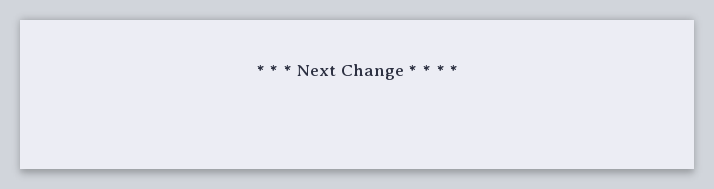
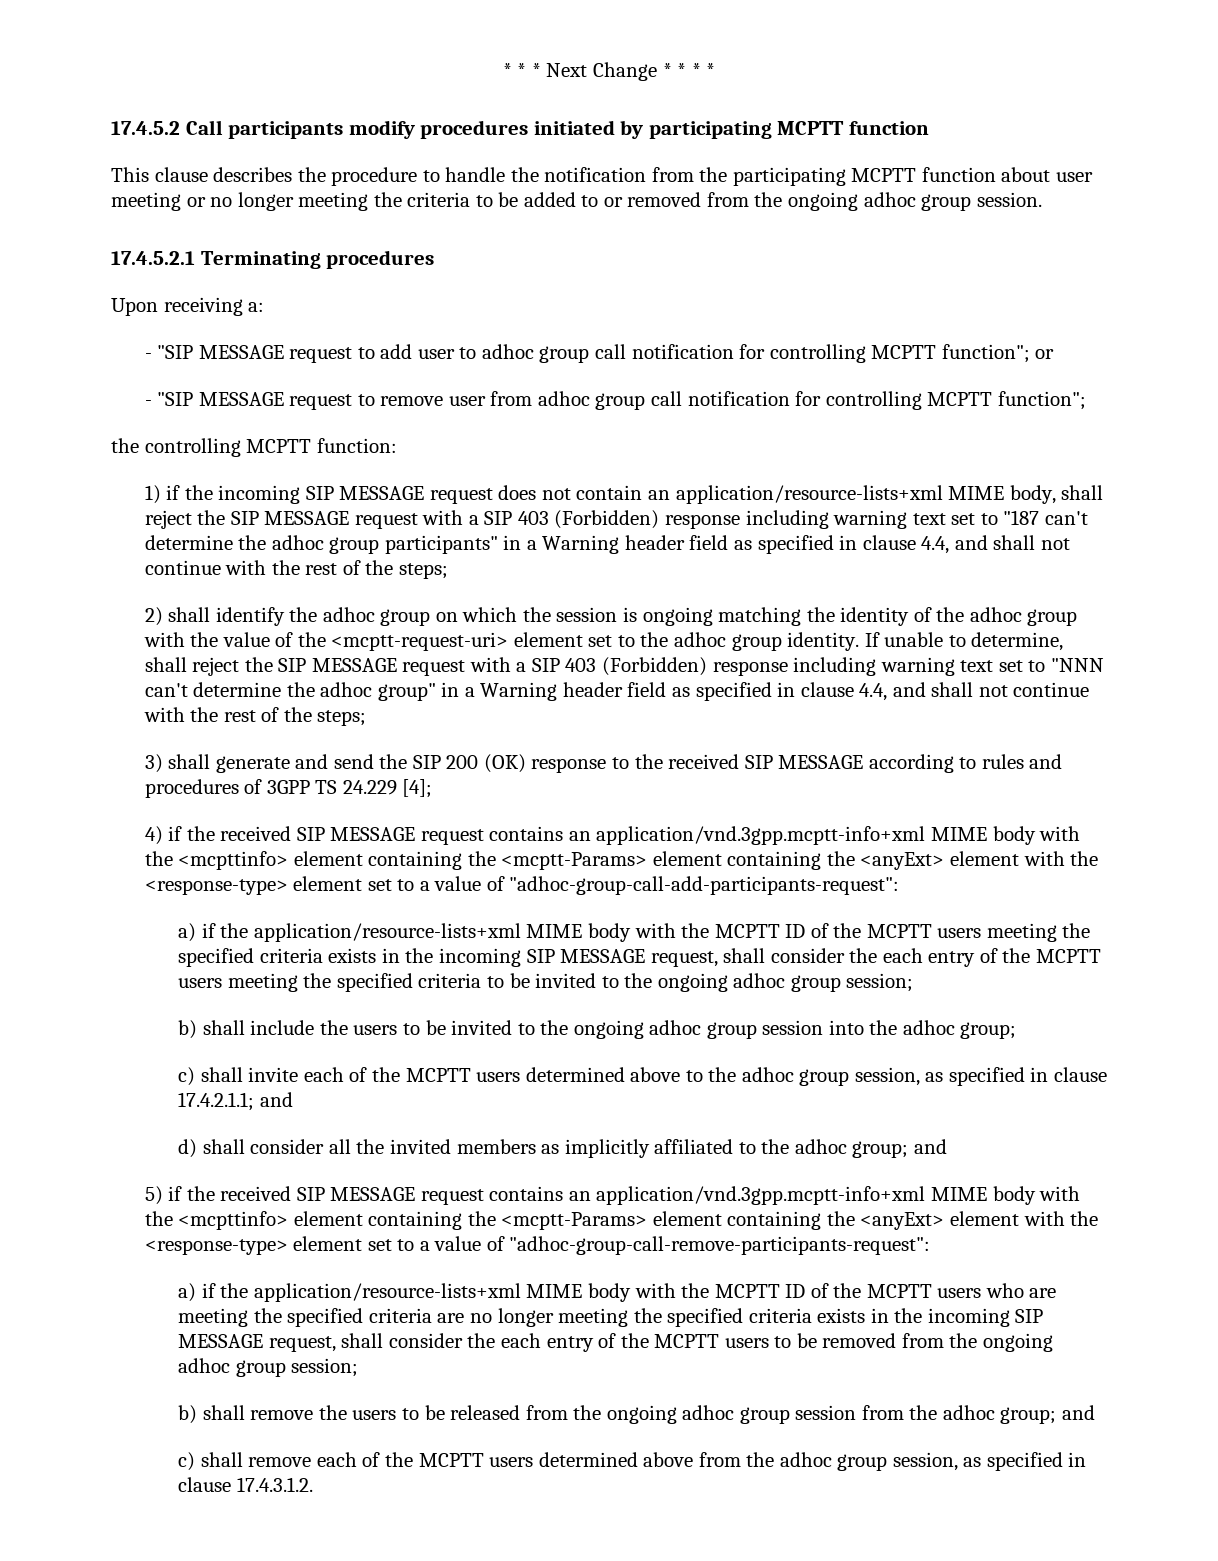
(459, 70) none -> [111,120,929,139] [111,167,1094,186] [111,192,1042,211] [111,250,435,269] [111,297,265,316] [144,344,1055,363] [144,391,1086,410] [111,438,397,457] [144,485,1104,504] [144,510,1088,529] [144,535,1070,554] [144,560,448,579] [144,607,1078,626] [143,632,1064,651] [144,657,1104,676] [144,682,1090,701] [143,707,367,726] [144,754,1063,773] [144,779,433,798] [144,826,1081,845] [144,851,1099,870] [144,876,900,895] [178,923,1091,942] [178,948,1101,967] [178,973,914,992] [178,1020,1017,1039] [178,1067,1107,1086] [178,1092,293,1111] [178,1139,947,1158] [144,1186,1081,1205] [144,1211,1099,1230] [144,1236,931,1255] [178,1283,1057,1302] [178,1308,1044,1327] [178,1333,1053,1352] [178,1358,359,1377] [178,1405,1095,1424] [178,1452,1087,1471] [178,1477,313,1492] // 17.4.5.2 Call participants modify procedures initiated by participating MCPTT function // This clause describes the procedure to handle the notification from the participating MCPTT function about user meeting or no longer meeting the criteria to be added to or removed from the ongoing adhoc group session. // 17.4.5.2.1 Terminating procedures // Upon receiving a: // - "SIP MESSAGE request to add user to adhoc group call notification for controlling MCPTT function"; or // - "SIP MESSAGE request to remove user from adhoc group call notification for controlling MCPTT function"; // the controlling MCPTT function: // 1) if the incoming SIP MESSAGE request does not contain an application/resource-lists+xml MIME body, shall reject the SIP MESSAGE request with a SIP 403 (Forbidden) response including warning text set to "187 can't determine the adhoc group participants" in a Warning header field as specified in clause 4.4, and shall not continue with the rest of the steps; // 2) shall identify the adhoc group on which the session is ongoing matching the identity of the adhoc group with the value of the <mcptt-request-uri> element set to the adhoc group identity. If unable to determine, shall reject the SIP MESSAGE request with a SIP 403 (Forbidden) response including warning text set to "NNN can't determine the adhoc group" in a Warning header field as specified in clause 4.4, and shall not continue with the rest of the steps; // 3) shall generate and send the SIP 200 (OK) response to the received SIP MESSAGE according to rules and procedures of 3GPP TS 24.229 [4]; // 4) if the received SIP MESSAGE request contains an application/vnd.3gpp.mcptt-info+xml MIME body with the <mcpttinfo> element containing the <mcptt-Params> element containing the <anyExt> element with the <response-type> element set to a value of "adhoc-group-call-add-participants-request": // a) if the application/resource-lists+xml MIME body with the MCPTT ID of the MCPTT users meeting the specified criteria exists in the incoming SIP MESSAGE request, shall consider the each entry of the MCPTT users meeting the specified criteria to be invited to the ongoing adhoc group session; // b) shall include the users to be invited to the ongoing adhoc group session into the adhoc group; // c) shall invite each of the MCPTT users determined above to the adhoc group session, as specified in clause 17.4.2.1.1; and // d) shall consider all the invited members as implicitly affiliated to the adhoc group; and // 5) if the received SIP MESSAGE request contains an application/vnd.3gpp.mcptt-info+xml MIME body with the <mcpttinfo> element containing the <mcptt-Params> element containing the <anyExt> element with the <response-type> element set to a value of "adhoc-group-call-remove-participants-request": // a) if the application/resource-lists+xml MIME body with the MCPTT ID of the MCPTT users who are meeting the specified criteria are no longer meeting the specified criteria exists in the incoming SIP MESSAGE request, shall consider the each entry of the MCPTT users to be removed from the ongoing adhoc group session; // b) shall remove the users to be released from the ongoing adhoc group session from the adhoc group; and // c) shall remove each of the MCPTT users determined above from the adhoc group session, as specified in clause 17.4.3.1.2.

